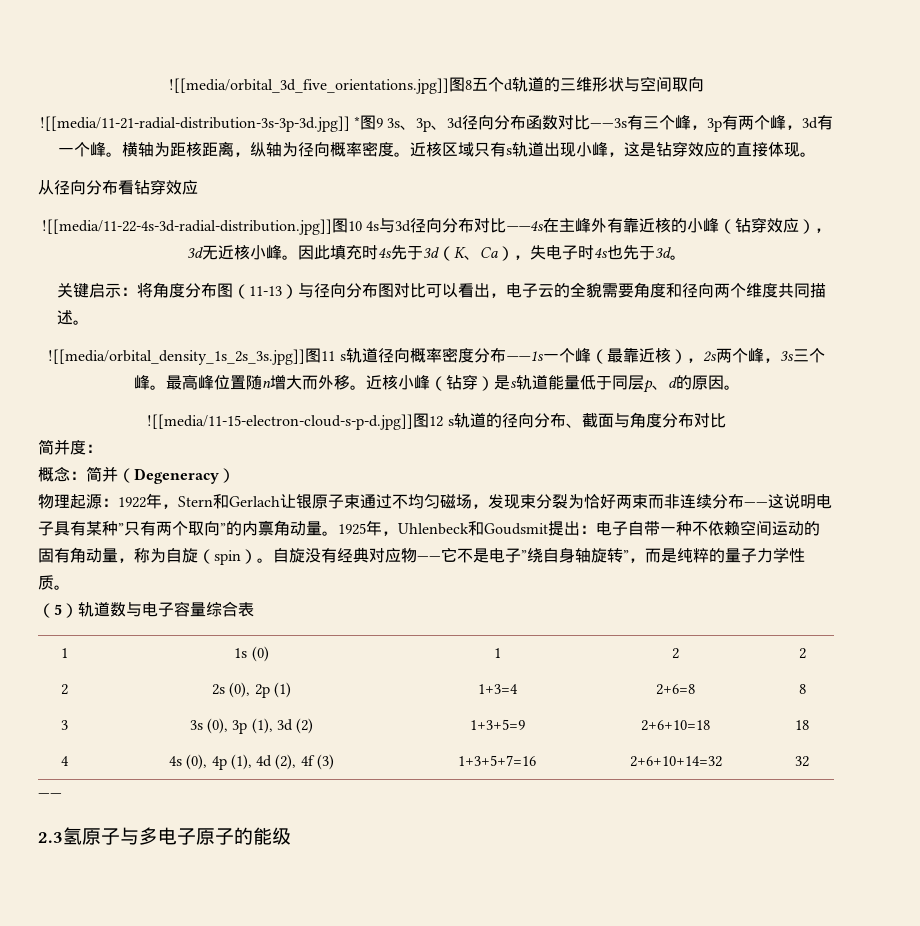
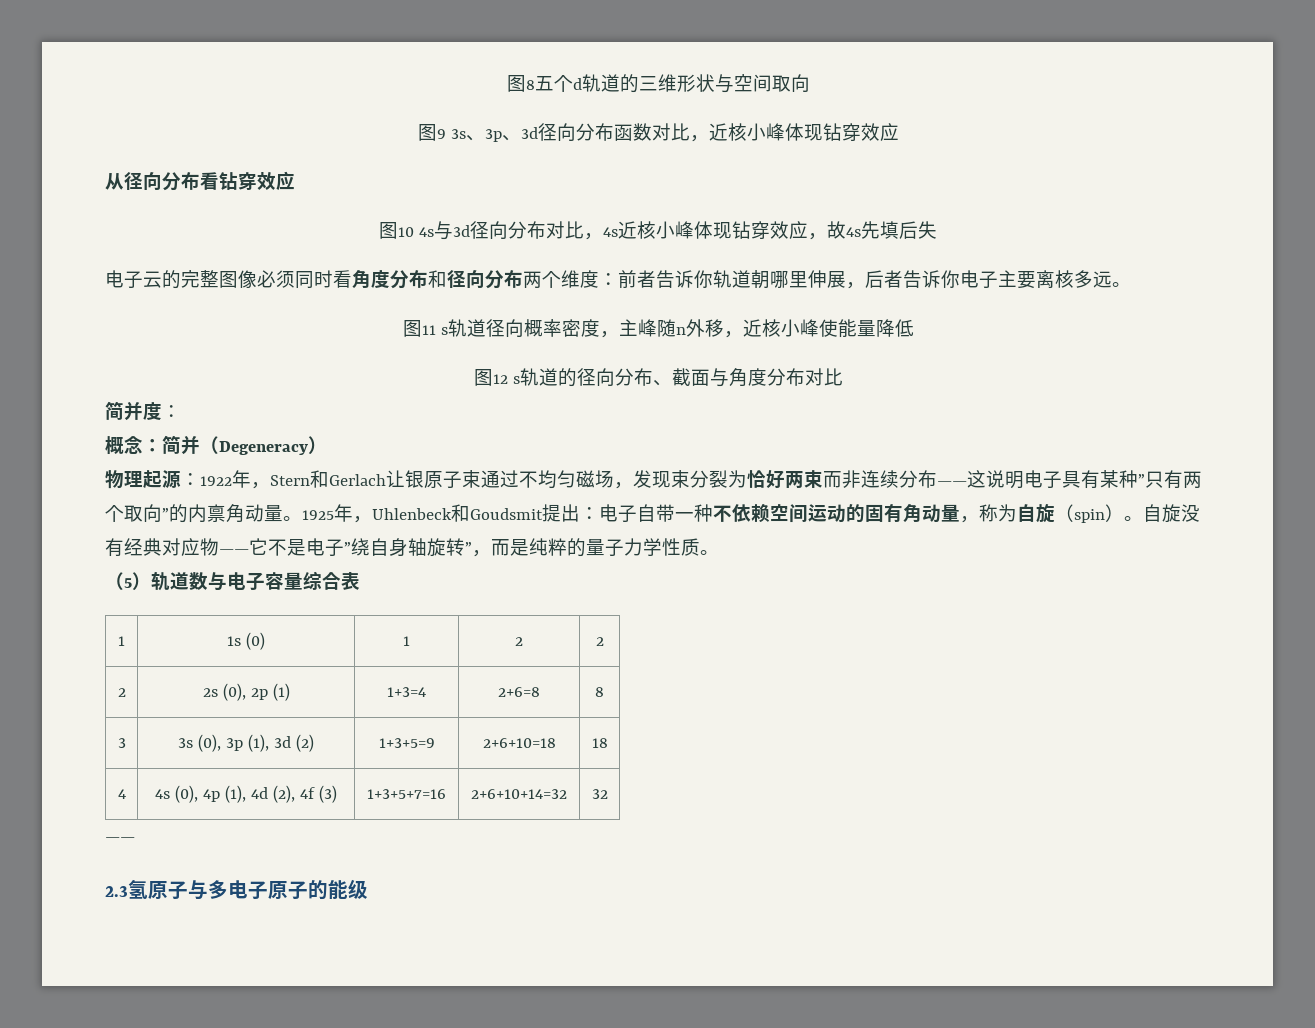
[169,78,449,94] ![[media/orbital_3d_five_orientations.jpg]] -> (506, 83) none
[39,116,360,132] ![[media/11-21-radial-distribution-3s-3p-3d.jpg]] * -> (810, 83) none
[590,115,834,132] [57,141,816,157] ——3s有三个峰，3p有两个峰，3d有一个峰。横轴为距核距离，纵轴为径向概率密度。近核区域只有s轨道出现小峰，这是钻穿效应的直接体现。 -> [689,123,899,142] ，近核小峰体现钻穿效应
[41,219,332,235] ![[media/11-22-4s-3d-radial-distribution.jpg]] -> (295, 181) none
[506,217,832,234] [187,245,686,261] [56,282,826,299] [56,310,89,325] [48,349,306,365] ——4s在主峰外有靠近核的小峰（钻穿效应），3d无近核小峰。因此填充时4s先于3d（K、Ca），失电子时4s也先于3d。 // 关键启示：将角度分布图（11-13）与径向分布图对比可以看出，电子云的全貌需要角度和径向两个维度共同描述。 // ![[media/orbital_density_1s_2s_3s.jpg]] -> [583,221,937,240] [105,270,1131,289] ，4s近核小峰体现钻穿效应，故4s先填后失 // 电子云的完整图像必须同时看角度分布和径向分布两个维度：前者告诉你轨道朝哪里伸展，后者告诉你电子主要离核多远。 //
[473,347,825,364] [133,374,740,393] [147,414,414,430] 分布——1s一个峰（最靠近核），2s两个峰，3s三个峰。最高峰位置随n增大而外移。近核小峰（钻穿）是s轨道能量低于同层p、d的原因。 // ![[media/11-15-electron-cloud-s-p-d.jpg]] -> [599,319,914,338] ，主峰随n外移，近核小峰使能量降低 //

